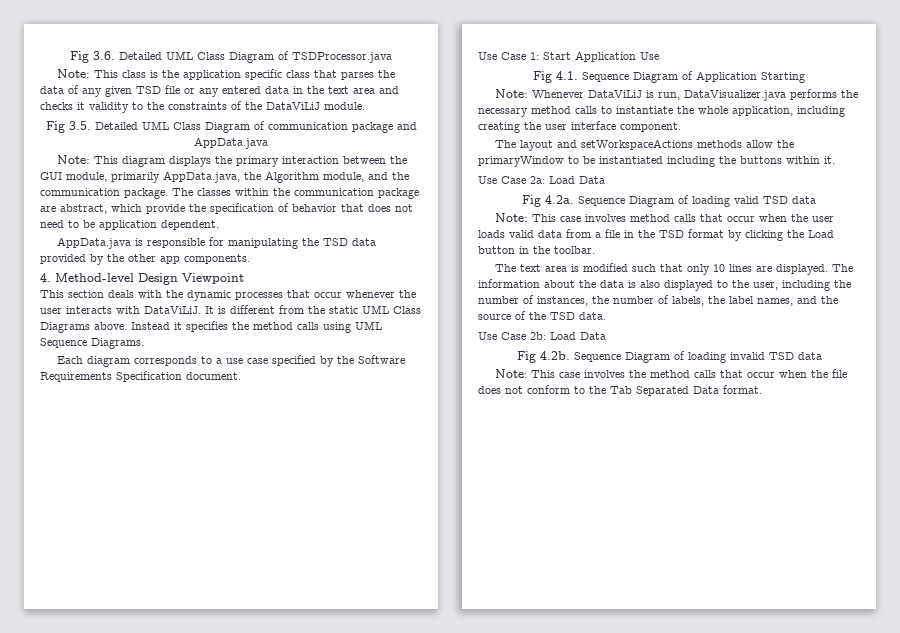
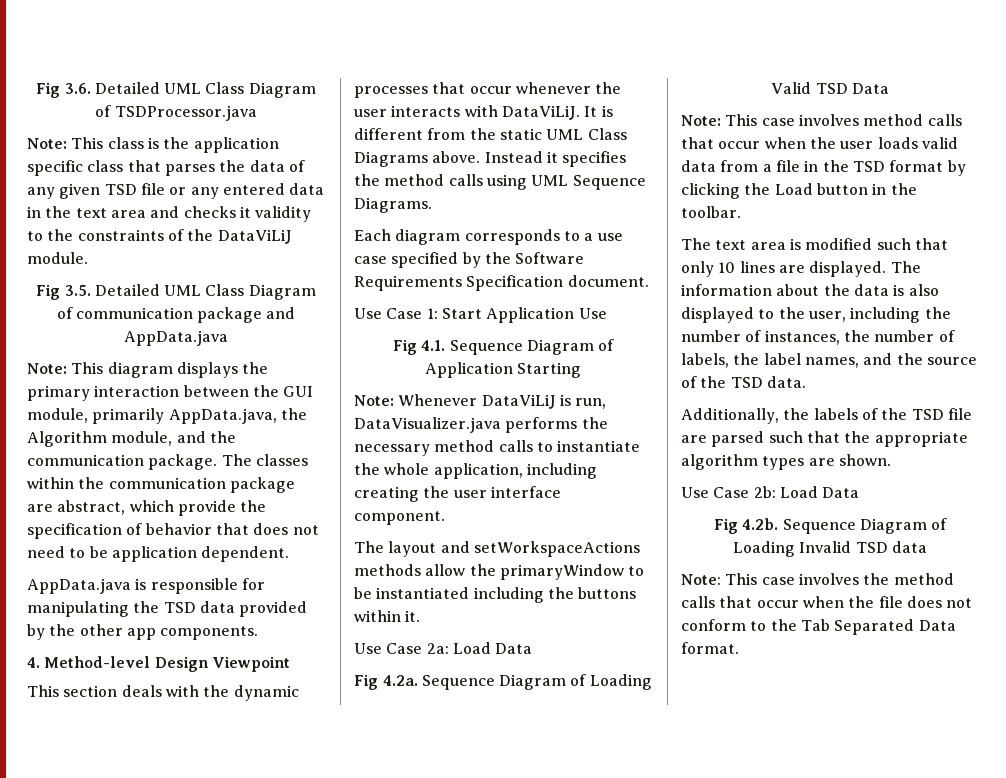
[692,196,816,207] loading valid TSD data -> [589,674,652,690] [771,82,889,94] Loading Valid TSD Data
(606, 316) none -> [681,408,972,424] [681,431,968,447] [681,454,891,470] // Additionally, the labels of the TSD file are parsed such that the appropriate algorithm types are shown.
[687,352,765,363] loading invalid -> [733,541,852,557] Loading Invalid

